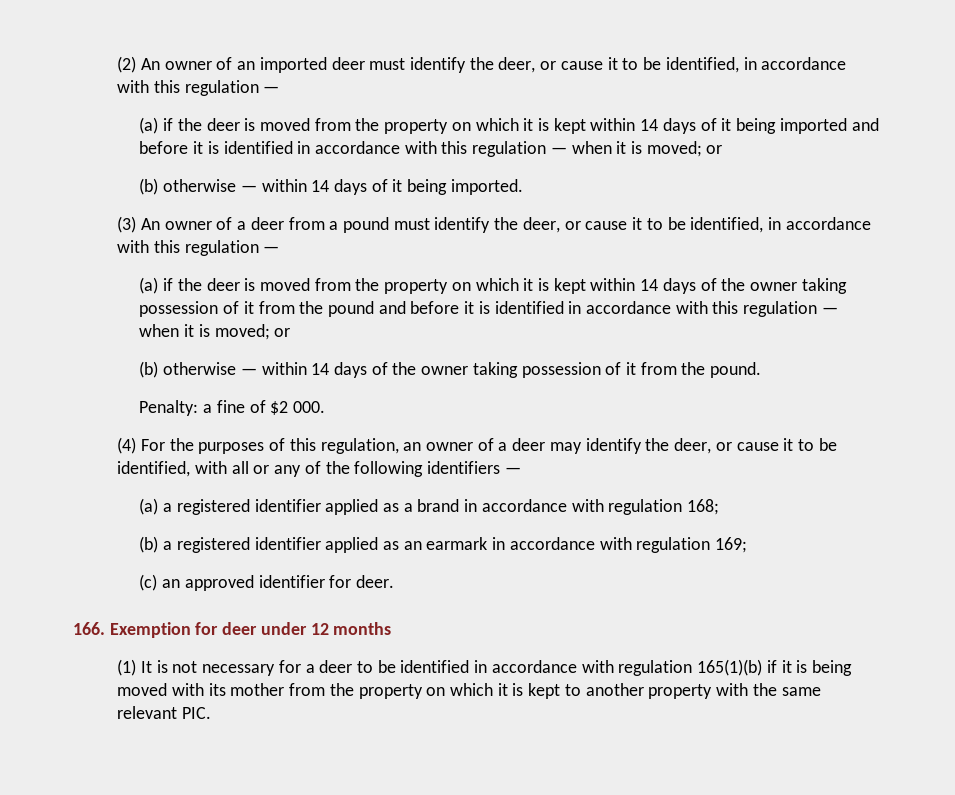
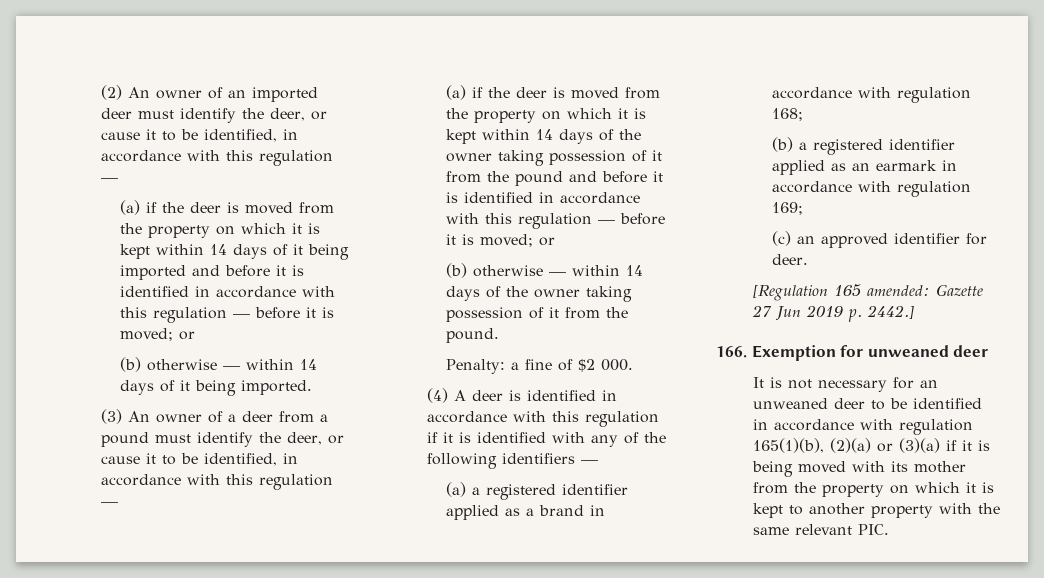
[571,141,612,154] when -> [254,307,300,319] before
[139,324,180,337] when -> [619,213,665,225] before
[140,438,837,454] [117,461,270,477] For the purposes of this regulation, an owner of a deer may identify the deer, or cause it to be identified, with all or -> [454,390,618,401] [427,411,660,427] [427,432,586,443] A deer is identified in accordance with this regulation if it is identified with
(394, 581) none -> [753,284,984,301] [752,305,915,322] // [Regulation 165 amended: Gazette 27 Jun 2019 p. 2442.]
[222,622,392,635] [117,659,137,676] deer under 12 months // (1) -> [867,345,989,357] unweaned deer //
[305,664,315,673] a -> [920,380,939,388] [753,398,829,409] an unweaned
[697,659,763,676] 165(1)(b) -> [753,438,941,453] 165(1)(b), (2)(a) or (3)(a)

